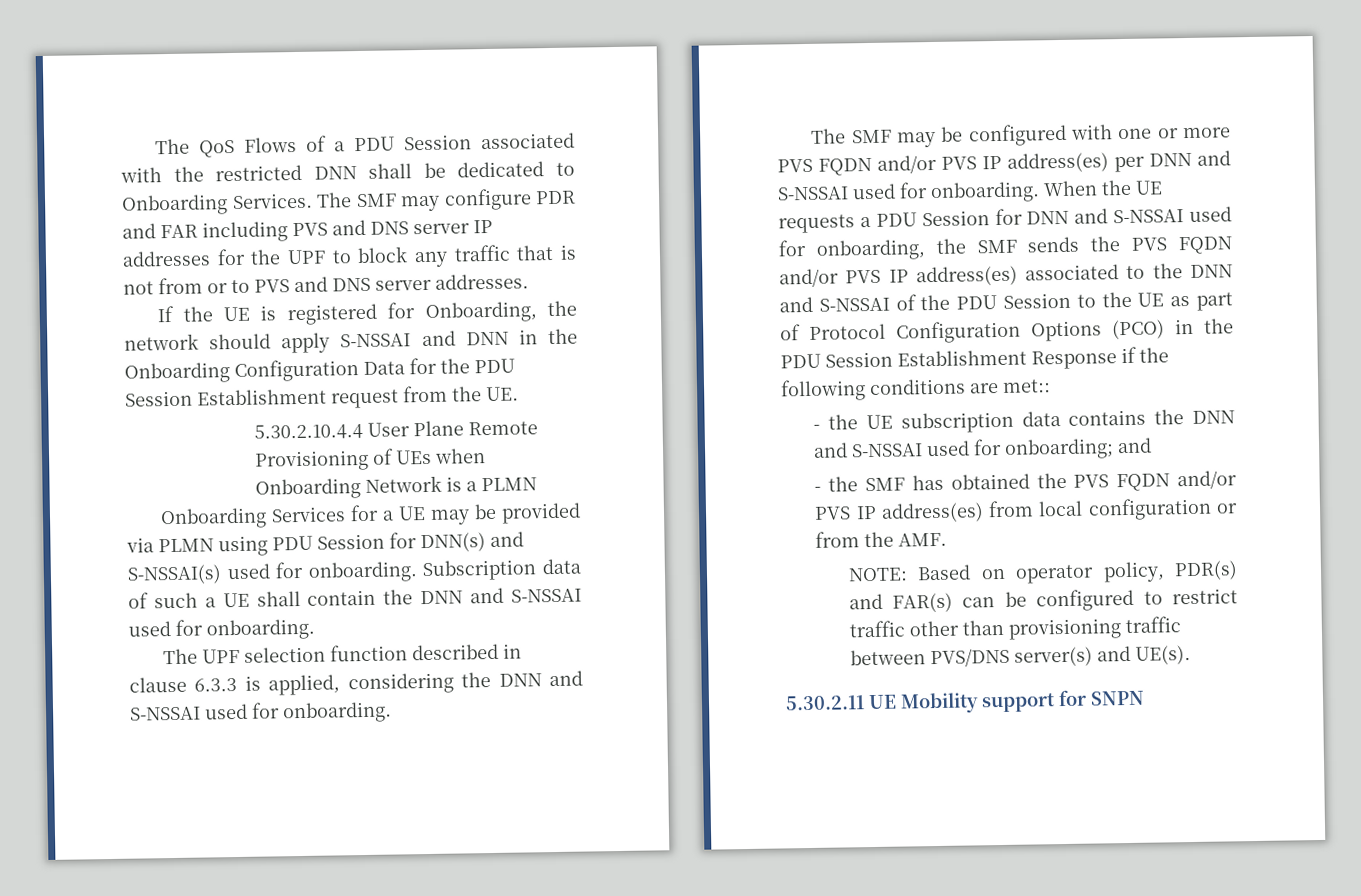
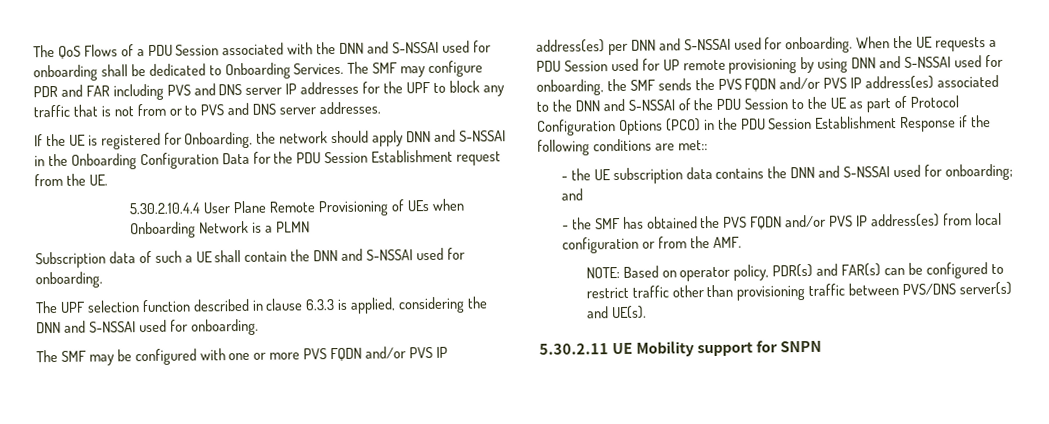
[215,164,357,182] restricted DNN -> [339,40,491,54] [33,64,98,82] DNN and S-NSSAI used for onboarding
[340,330,509,348] S-NSSAI and DNN -> [406,129,506,143] DNN and S-NSSAI
[160,502,581,530] [126,531,524,557] [127,561,418,585] Onboarding Services for a UE may be provided via PLMN using PDU Session for DNN(s) and S-NSSAI(s) used for onboarding. -> (311, 227) none
[994,208,1023,226] for -> [610,56,849,74] used for UP remote provisioning by using

